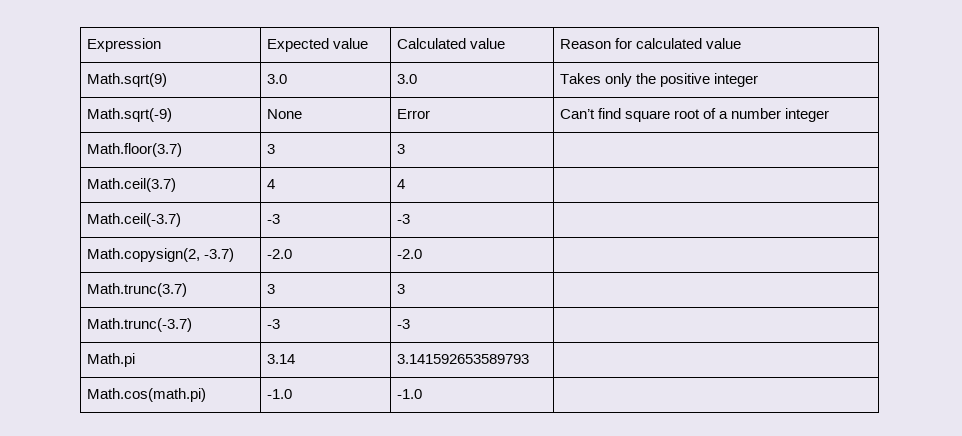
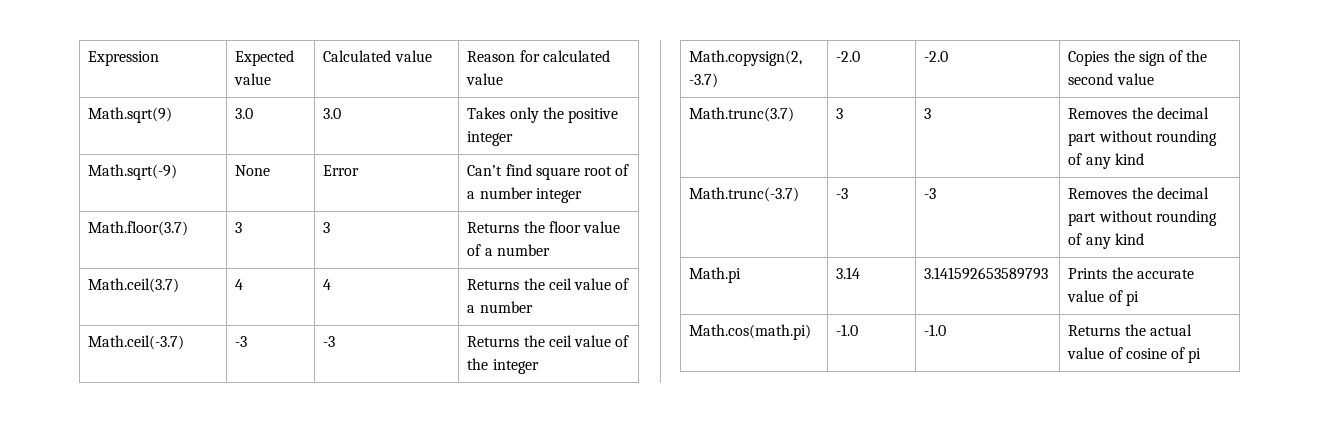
[86,178,176,192] [266,179,275,189] [396,179,405,189] [86,213,181,227] [266,214,280,224] [396,214,410,224] [86,248,234,262] [266,249,292,259] [396,249,422,259] [86,283,187,297] [266,284,275,294] [396,284,405,294] [86,318,192,332] [266,319,280,329] [396,319,410,329] [86,353,135,367] [266,354,295,364] [396,354,529,364] [86,388,206,402] [266,389,292,399] [396,389,422,399] // Math.ceil(3.7) | 4 | 4 | // Math.ceil(-3.7) | -3 | -3 | // Math.copysign(2, -3.7) | -2.0 | -2.0 | // Math.trunc(3.7) | 3 | 3 | // Math.trunc(-3.7) | -3 | -3 | // Math.pi | 3.14 | 3.141592653589793 | // Math.cos(math.pi) | -1.0 | -1.0 | -> [467,221,620,233] [467,244,550,256] [88,278,180,293] [235,279,244,290] [323,279,332,290] [467,278,630,290] [467,301,533,313] [88,335,185,350] [235,336,248,347] [323,336,336,347] [467,335,630,347] [467,358,539,374] [689,50,803,66] [689,73,719,88] [836,51,861,62] [924,51,949,62] [1068,50,1208,66] [1068,73,1154,85] [689,107,795,122] [836,108,844,119] [924,108,932,119] [1068,107,1209,119] [1068,130,1217,146] [1068,153,1144,169] [689,187,800,202] [836,188,849,199] [924,188,937,199] [1068,187,1209,199] [1068,210,1217,226] [1068,233,1144,249] [689,267,742,283] [836,267,861,279] [924,267,1049,280] [1068,267,1194,279] [1067,290,1139,306] [689,324,812,340] [836,324,859,336] [924,324,947,336] [1068,324,1192,336] [1067,347,1202,363] Returns the floor value of a number // Math.ceil(3.7) | 4 | 4 | Returns the ceil value of a number // Math.ceil(-3.7) | -3 | -3 | Returns the ceil value of the integer // Math.copysign(2, -3.7) | -2.0 | -2.0 | Copies the sign of the second value // Math.trunc(3.7) | 3 | 3 | Removes the decimal part without rounding of any kind // Math.trunc(-3.7) | -3 | -3 | Removes the decimal part without rounding of any kind // Math.pi | 3.14 | 3.141592653589793 | Prints the accurate value of pi // Math.cos(math.pi) | -1.0 | -1.0 | Returns the actual value of cosine of pi

